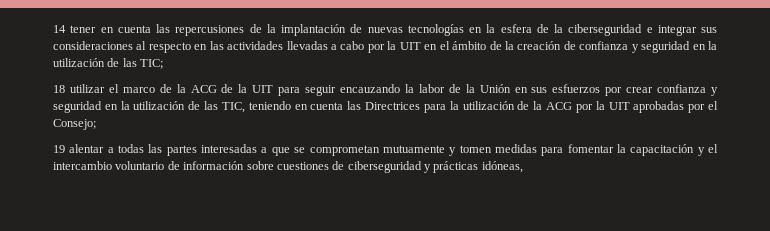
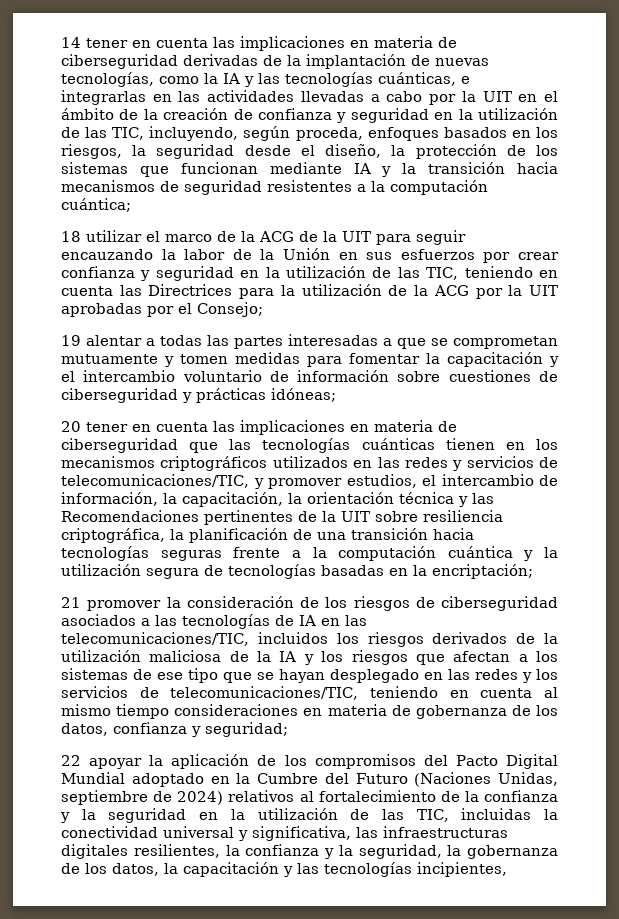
[175,25,245,36] repercusiones -> [240,36,457,51] [61,54,258,69] implicaciones en materia de ciberseguridad derivadas
[407,24,717,36] [53,41,191,53] tecnologías en la esfera de la ciberseguridad e integrar sus consideraciones al respecto -> [61,72,470,87] [61,90,146,105] tecnologías, como la IA y las tecnologías cuánticas, e integrarlas
[140,59,164,69] TIC; -> [112,126,558,141] [61,144,558,159] [61,162,558,177] [61,180,488,195] [61,198,131,212] TIC, incluyendo, según proceda, enfoques basados en los riesgos, la seguridad desde el diseño, la protección de los sistemas que funcionan mediante IA y la transición hacia mecanismos de seguridad resistentes a la computación cuántica;
[481,161,523,173] idóneas, -> [271,388,336,402] [61,420,457,435] [61,438,559,453] [61,456,558,471] [61,474,558,489] [61,492,494,507] [61,510,503,525] [61,528,474,543] [61,546,558,561] [61,564,533,579] [61,596,558,611] [61,614,367,629] [61,632,558,647] [61,650,559,665] [61,668,558,683] [61,686,559,700] [61,704,558,719] [61,722,288,737] [61,754,558,769] [61,772,558,787] [61,790,558,805] [60,808,558,823] [61,826,508,841] [61,844,558,859] [61,862,507,877] idóneas; // 20 tener en cuenta las implicaciones en materia de ciberseguridad que las tecnologías cuánticas tienen en los mecanismos criptográficos utilizados en las redes y servicios de telecomunicaciones/TIC, y promover estudios, el intercambio de información, la capacitación, la orientación técnica y las Recomendaciones pertinentes de la UIT sobre resiliencia criptográfica, la planificación de una transición hacia tecnologías seguras frente a la computación cuántica y la utilización segura de tecnologías basadas en la encriptación; // 21 promover la consideración de los riesgos de ciberseguridad asociados a las tecnologías de IA en las telecomunicaciones/TIC, incluidos los riesgos derivados de la utilización maliciosa de la IA y los riesgos que afectan a los sistemas de ese tipo que se hayan desplegado en las redes y los servicios de telecomunicaciones/TIC, teniendo en cuenta al mismo tiempo consideraciones en materia de gobernanza de los datos, confianza y seguridad; // 22 apoyar la aplicación de los compromisos del Pacto Digital Mundial adoptado en la Cumbre del Futuro (Naciones Unidas, septiembre de 2024) relativos al fortalecimiento de la confianza y la seguridad en la utilización de las TIC, incluidas la conectividad universal y significativa, las infraestructuras digitales resilientes, la confianza y la seguridad, la gobernanza de los datos, la capacitación y las tecnologías incipientes,

